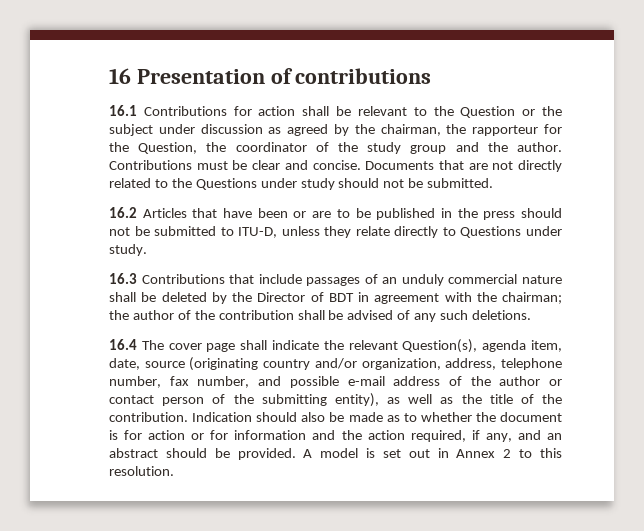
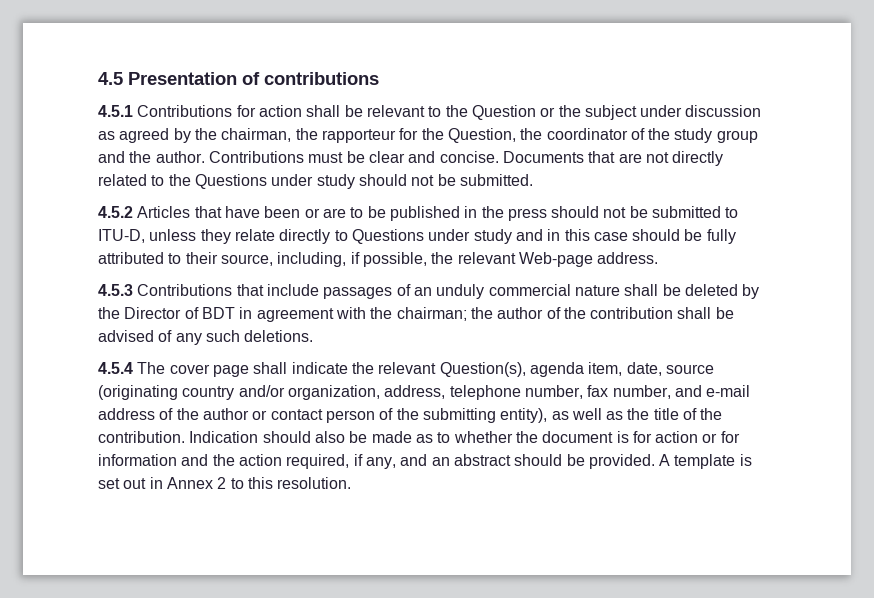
[109,68,131,84] 16 -> [98,72,123,85] 4.5
[109,105,137,116] 16.1 -> [98,105,133,117] 4.5.1
[109,207,137,218] 16.2 -> [98,206,133,218] 4.5.2
[109,244,147,256] [109,273,137,284] study. // 16.3 -> [473,229,736,244] [98,252,659,267] [98,284,133,296] study and in this case should be fully attributed to their source, including, if possible, the relevant Web-page address. // 4.5.3
[109,339,137,350] 16.4 -> [98,362,133,374] 4.5.4
[289,376,339,388] possible -> (702, 391) none
[320,448,359,458] model -> [674,454,736,469] template

